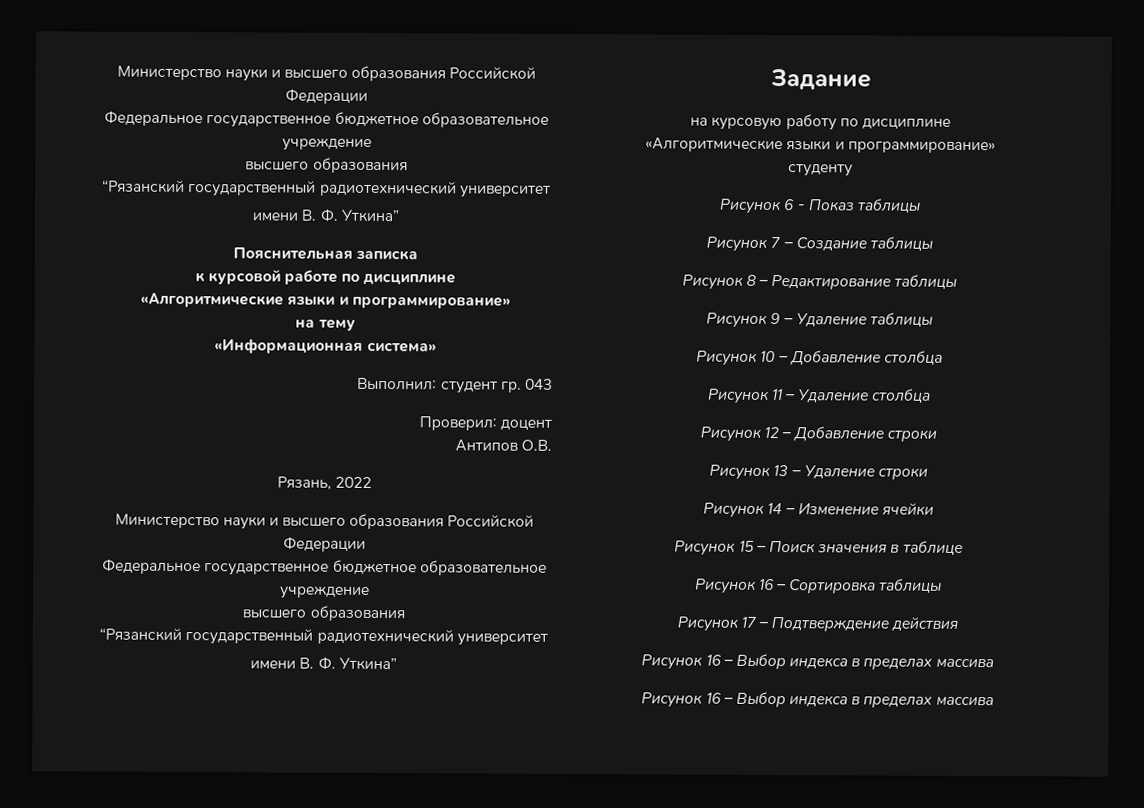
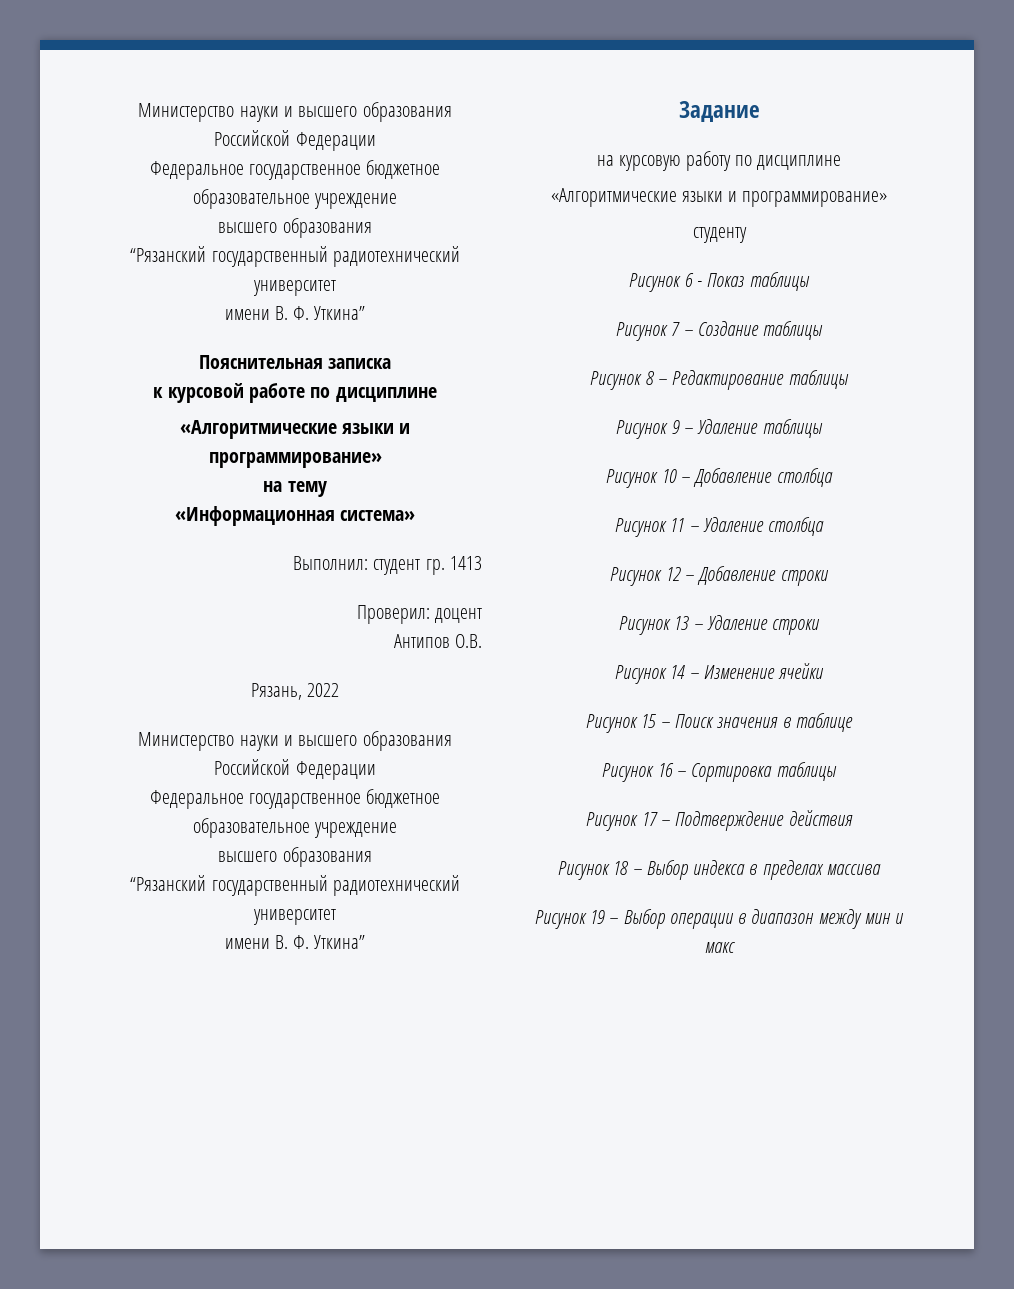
[525,378,553,390] 043 -> [449,556,482,570] 1413
[705,654,722,666] 16 -> [613,861,630,875] 18
[705,691,994,708] 16 – Выбор индекса в пределах массива -> [590,909,905,929] [704,942,735,953] 19 – Выбор операции в диапазон между мин и макс

